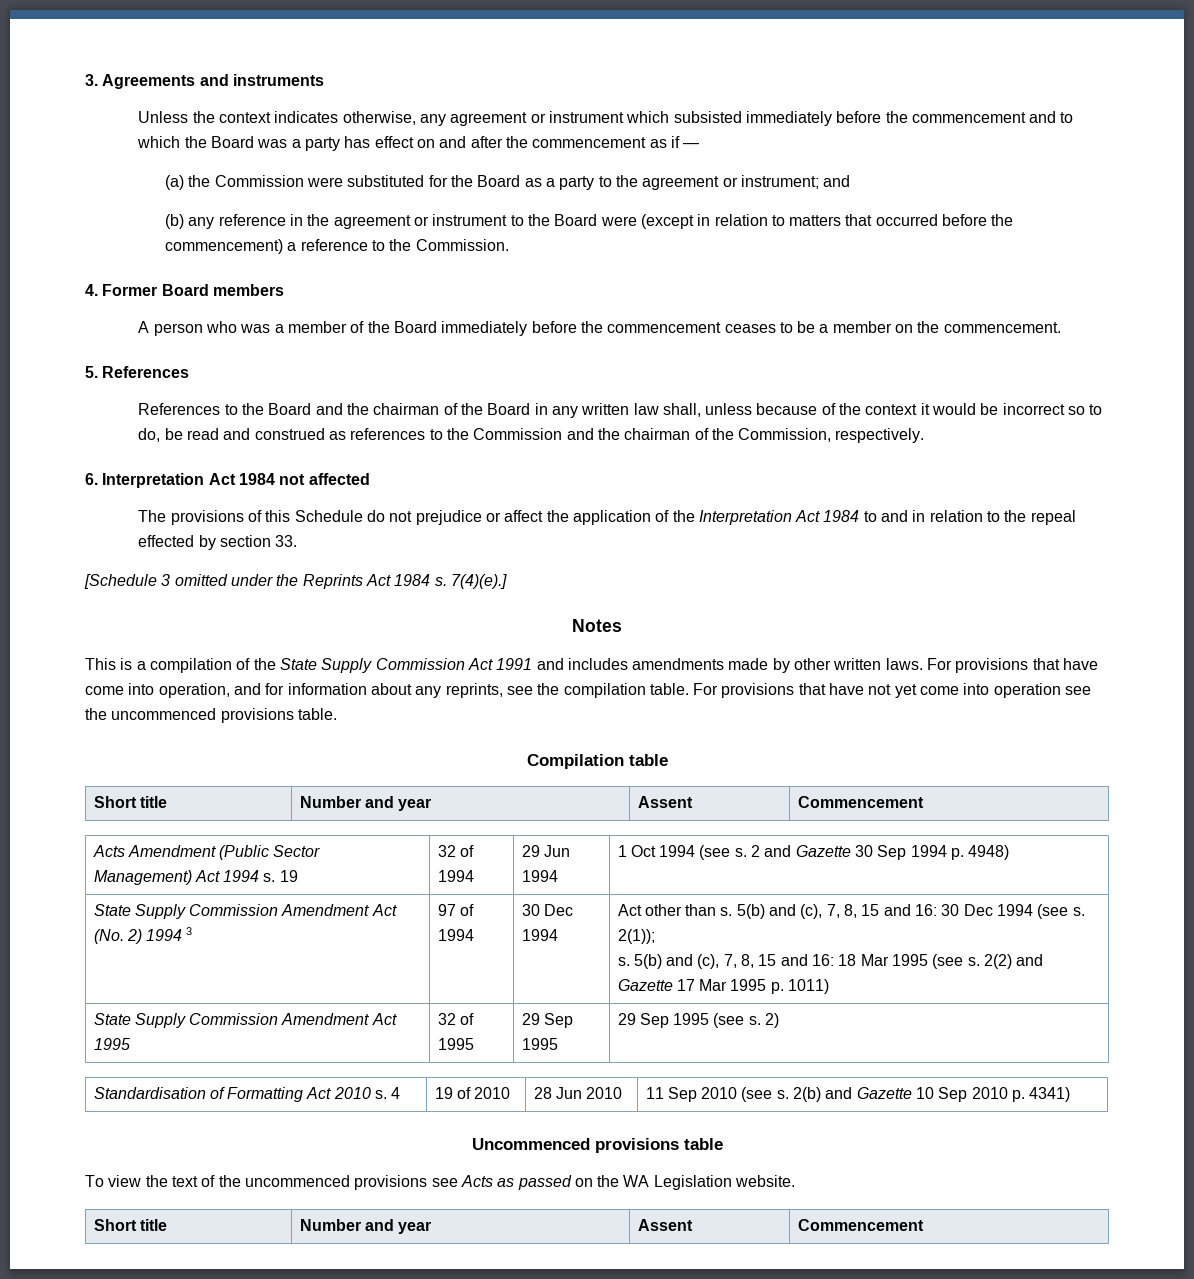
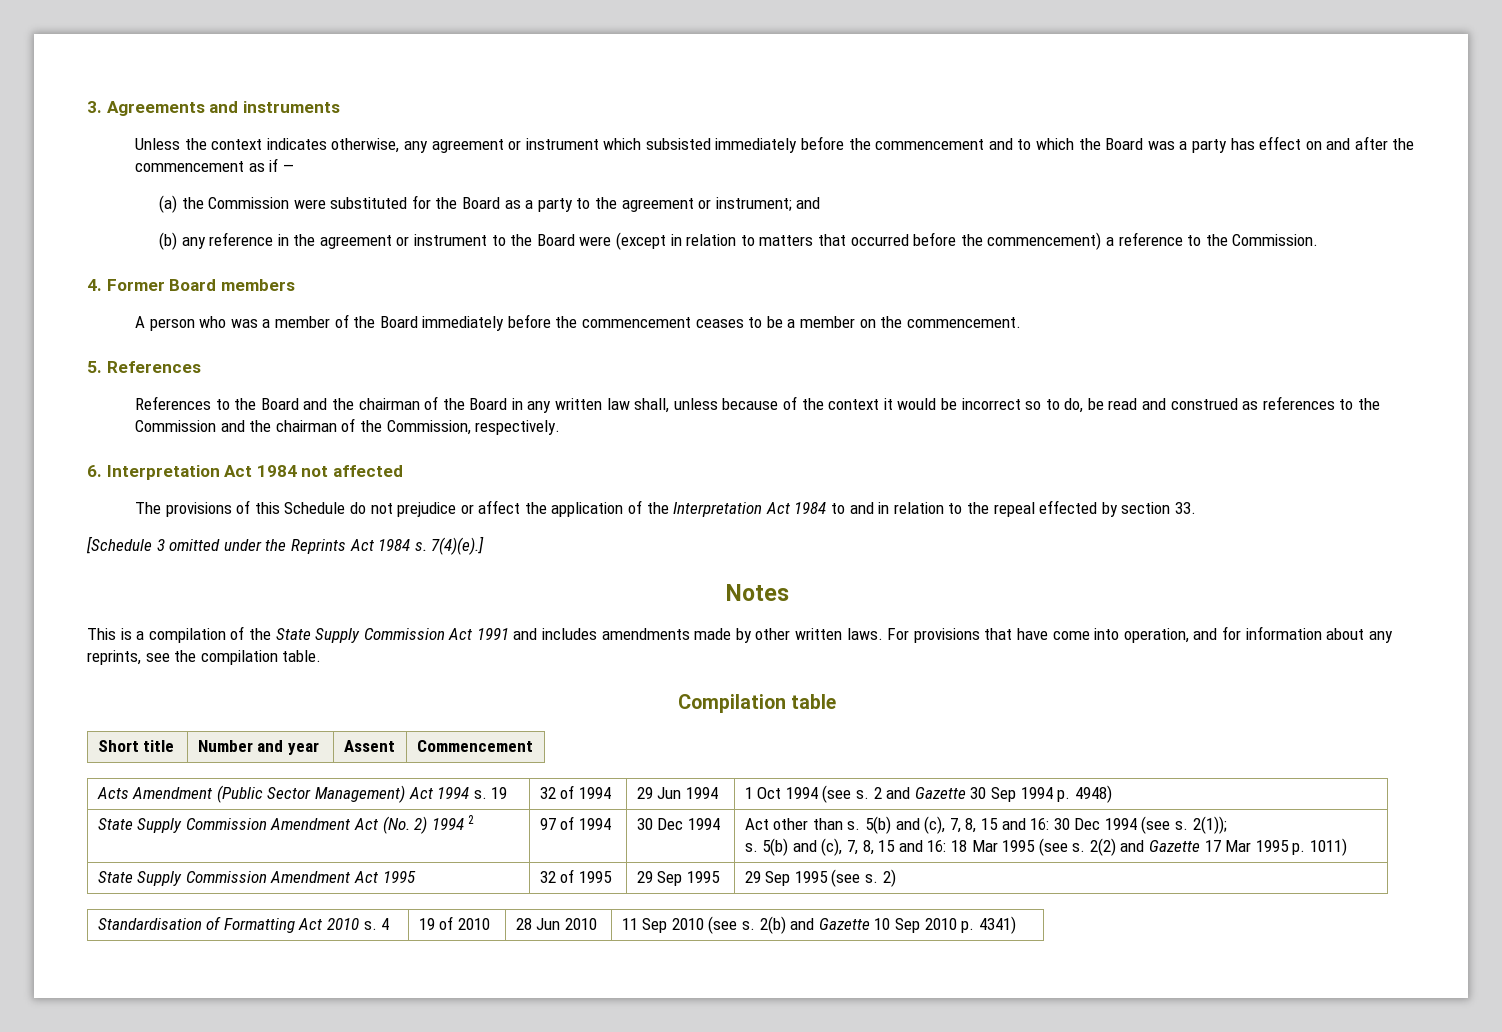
[693,683,1092,698] [85,708,337,723] For provisions that have not yet come into operation see the uncommenced provisions table. -> (322, 656) none
[186,927,193,935] 3 -> [468,815,475,824] 2
[471,1138,723,1153] [85,1175,796,1190] [93,1219,167,1231] [299,1219,432,1234] [637,1219,693,1231] [797,1219,924,1231] // Uncommenced provisions table // To view the text of the uncommenced provisions see Acts as passed on the WA Legislation website. // Short title | Number and year | Assent | Commencement -> (1016, 925) none

